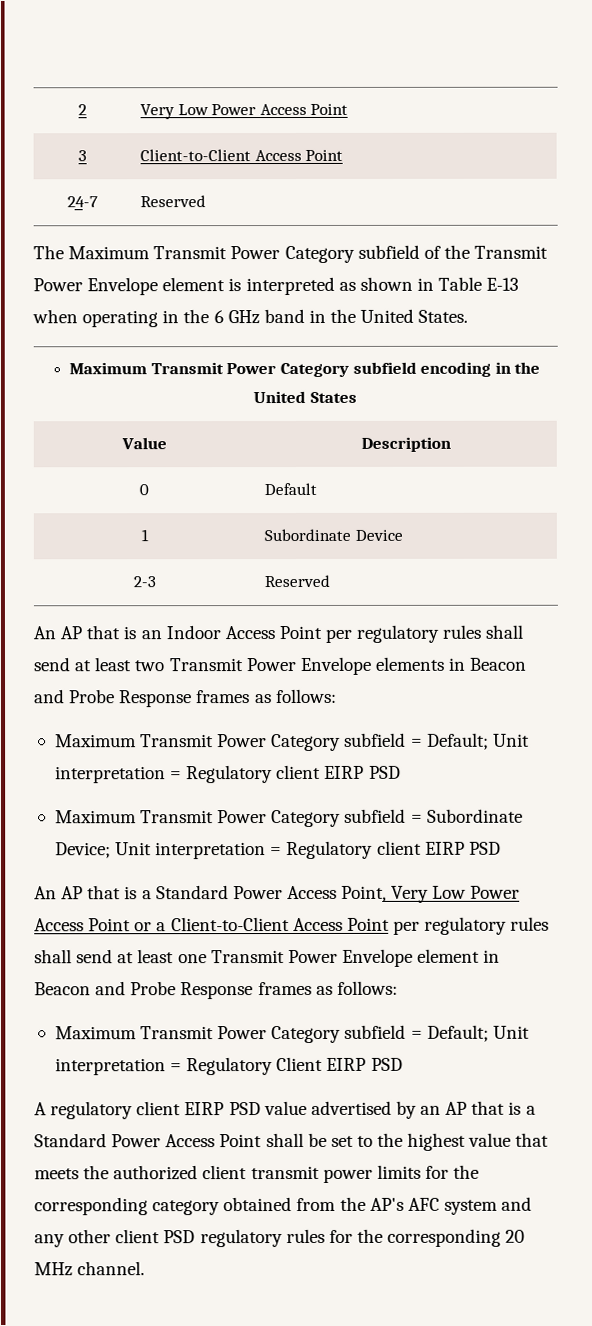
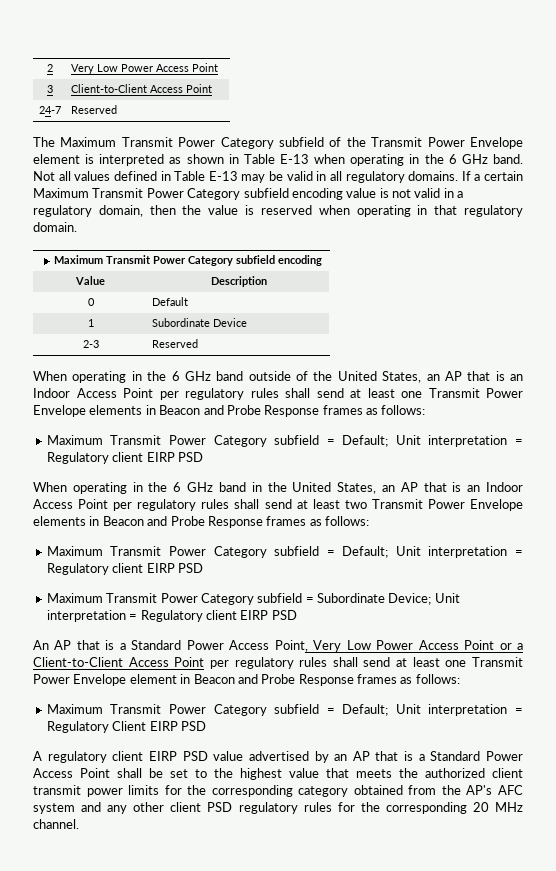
[263,308,469,324] [69,361,541,378] [253,390,357,404] band in the United States. // Maximum Transmit Power Category subfield encoding in the United States -> [493,154,524,164] [33,171,523,183] [33,188,464,200] [33,205,523,217] [33,222,77,232] [53,255,322,266] band. Not all values defined in Table E-13 may be valid in all regulatory domains. If a certain Maximum Transmit Power Category subfield encoding value is not valid in a regulatory domain, then the value is reserved when operating in that regulatory domain. // Maximum Transmit Power Category subfield encoding
[33,626,56,640] An -> [33,371,523,383] [33,388,523,400] [33,405,426,417] [46,435,523,447] [46,452,203,464] [33,482,395,494] When operating in the 6 GHz band outside of the United States, an AP that is an Indoor Access Point per regulatory rules shall send at least one Transmit Power Envelope elements in Beacon and Probe Response frames as follows: // Maximum Transmit Power Category subfield = Default; Unit interpretation = Regulatory client EIRP PSD // When operating in the 6 GHz band in the United States, an

